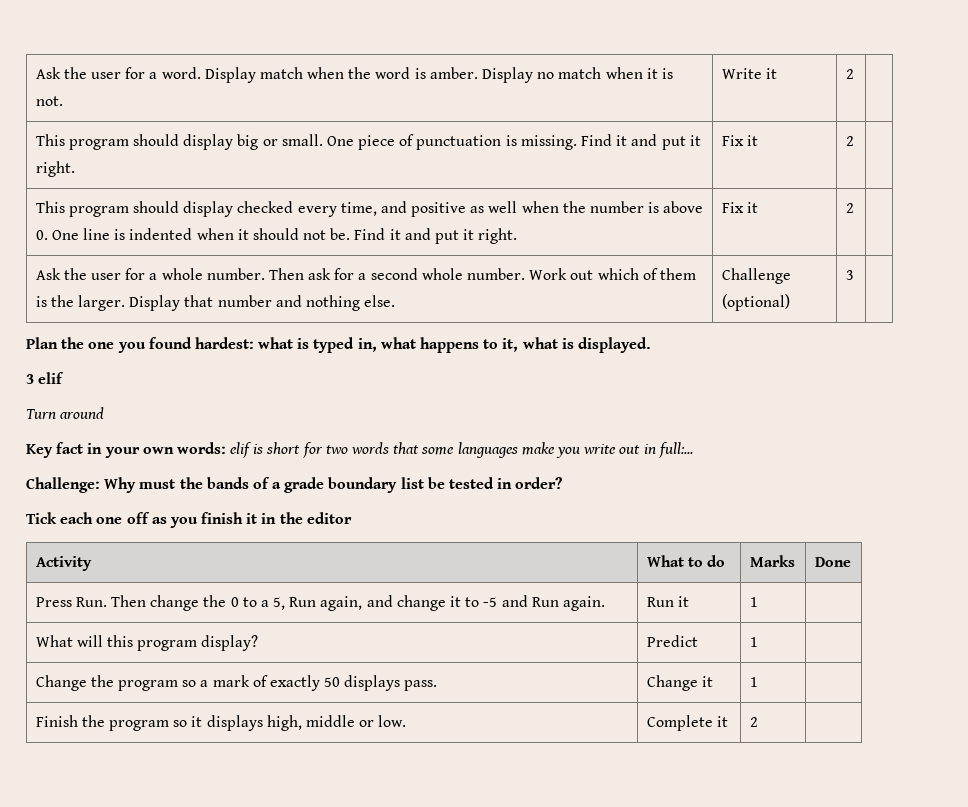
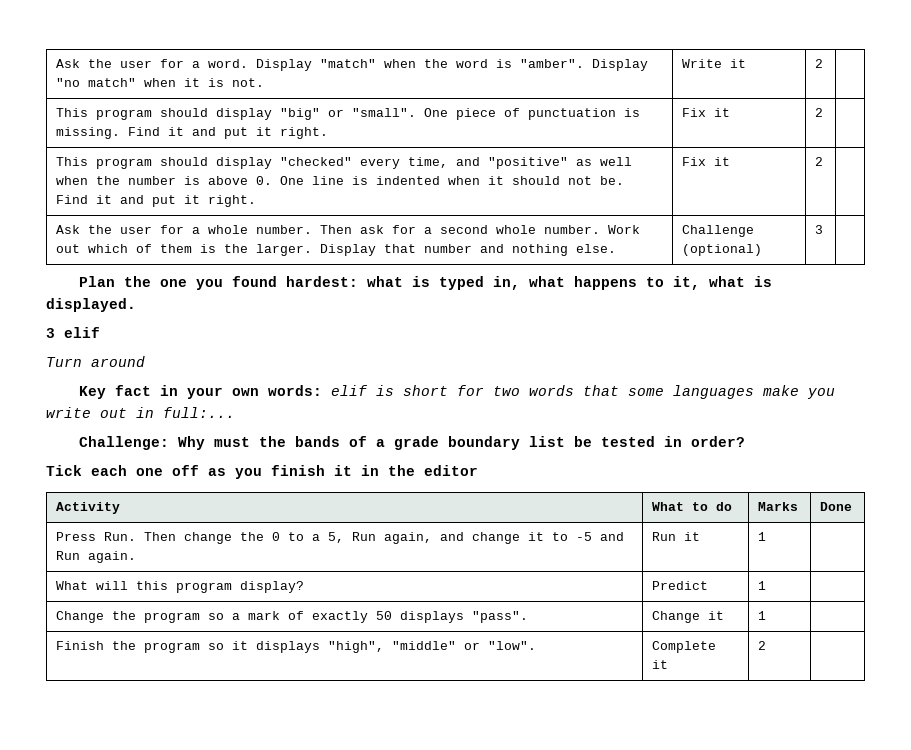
[259,67,303,79] match -> [320,59,377,68] "match"
[429,67,602,83] amber. Display no match -> [520,59,649,71] [56,78,137,87] "amber". Display "no match"
[237,134,323,150] big or small. -> [280,108,417,120] "big" or "small".
[237,201,294,213] checked -> [280,157,353,166] "checked"
[411,202,467,217] positive -> [488,157,569,169] "positive"
[404,680,438,691] pass. -> [472,611,529,623] "pass".
[266,715,407,731] high, middle or low. -> [328,641,537,653] "high", "middle" or "low".

